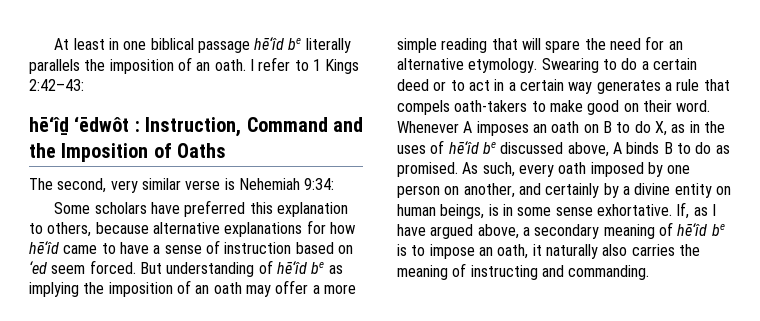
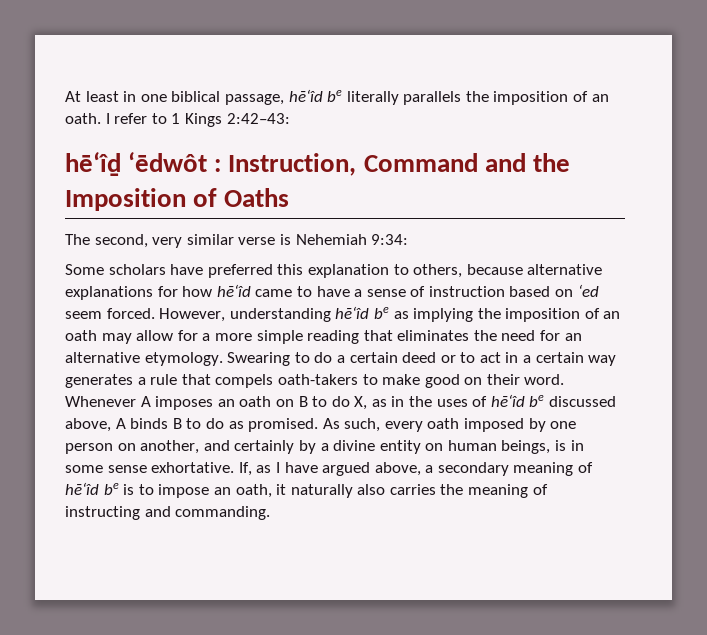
[197,41,250,53] passage -> [224,94,284,105] passage,
[139,260,273,277] But understanding of -> [159,308,331,322] However, understanding
[275,280,309,294] offer -> [136,330,198,341] allow for
[521,38,581,53] will spare -> [397,330,470,341] eliminates

